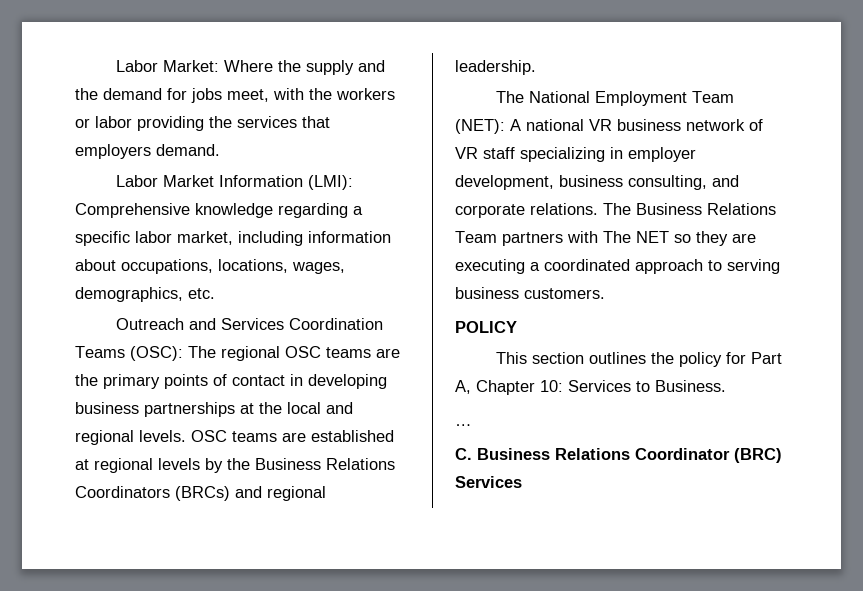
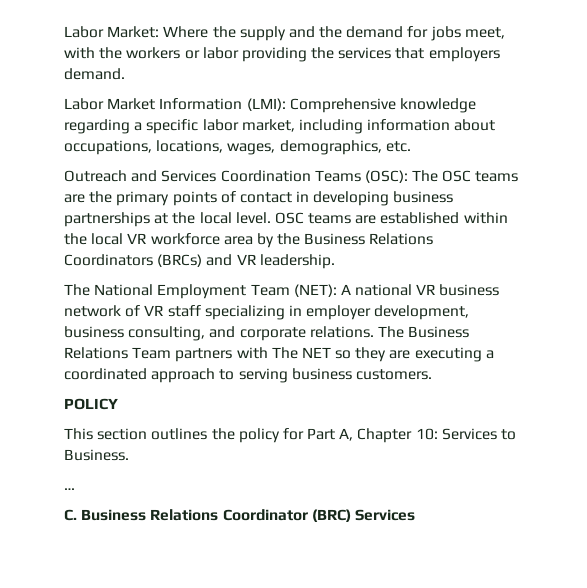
[221,346,280,361] regional -> (439, 176) none
[326,402,353,414] [75,430,186,445] and regional levels. -> [235,212,271,224] level.
[75,458,200,473] at regional levels -> [463,212,508,224] [64,233,253,245] within the local VR workforce area
[267,486,326,501] regional -> [236,254,256,265] VR

